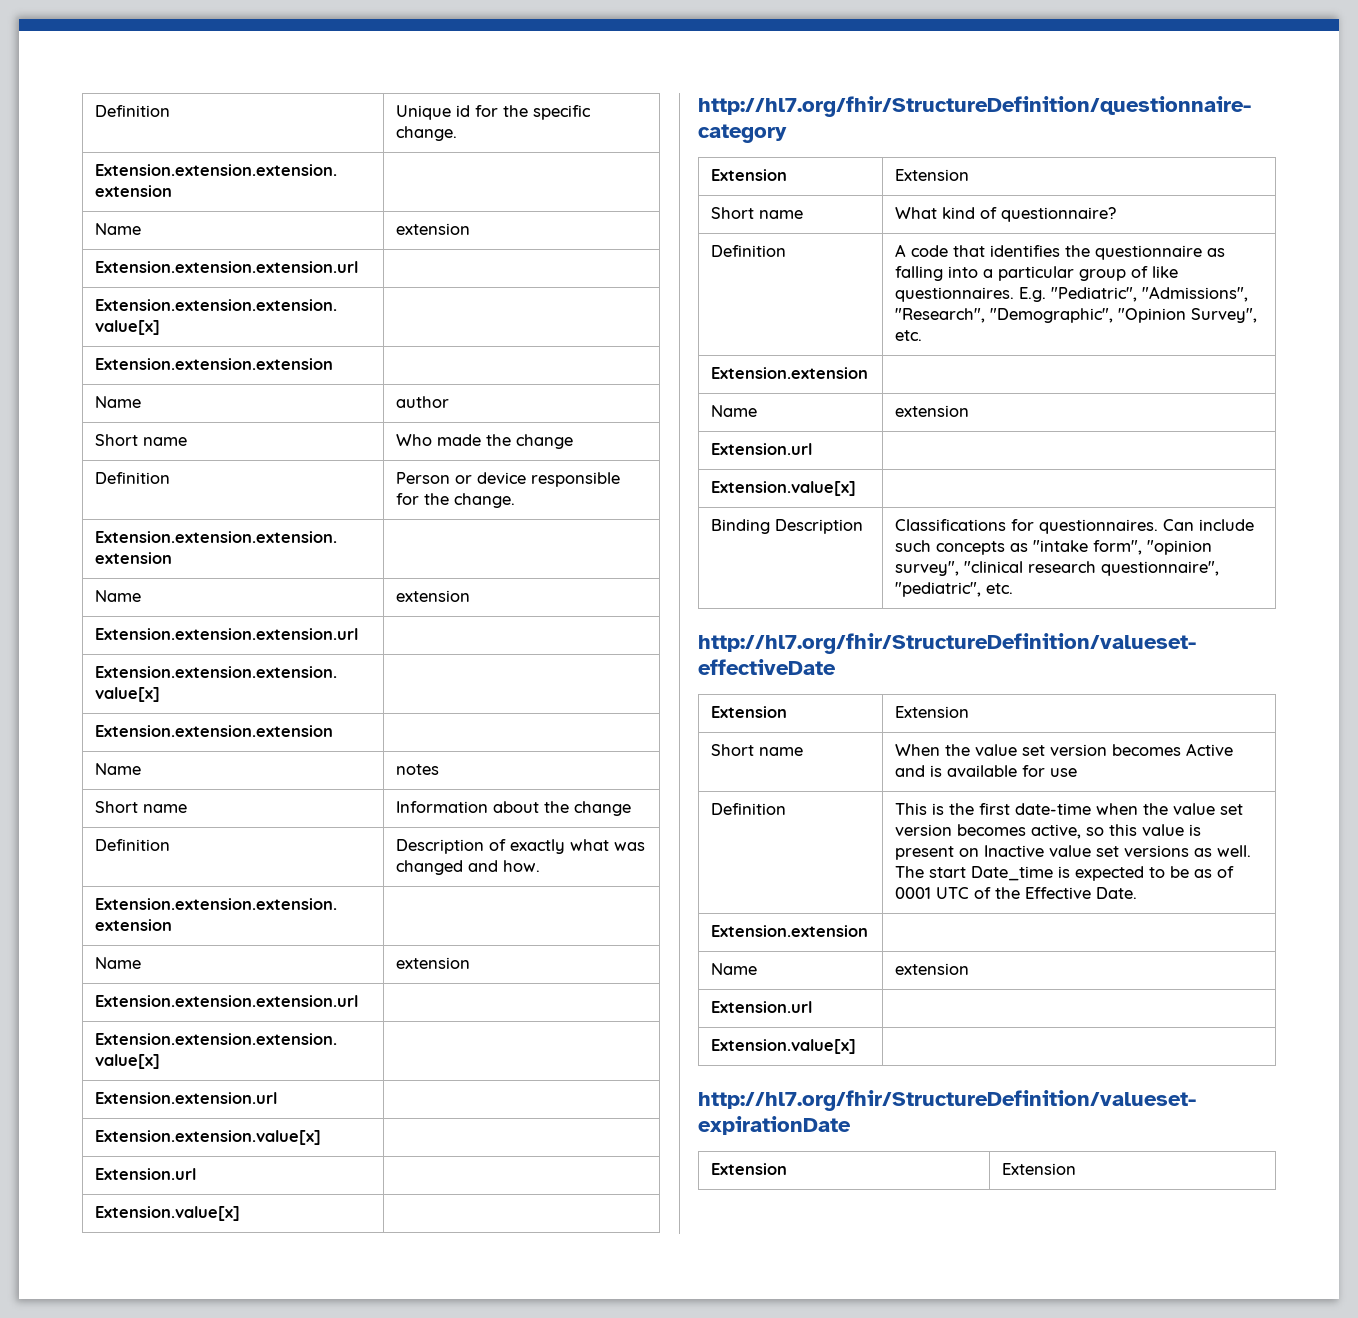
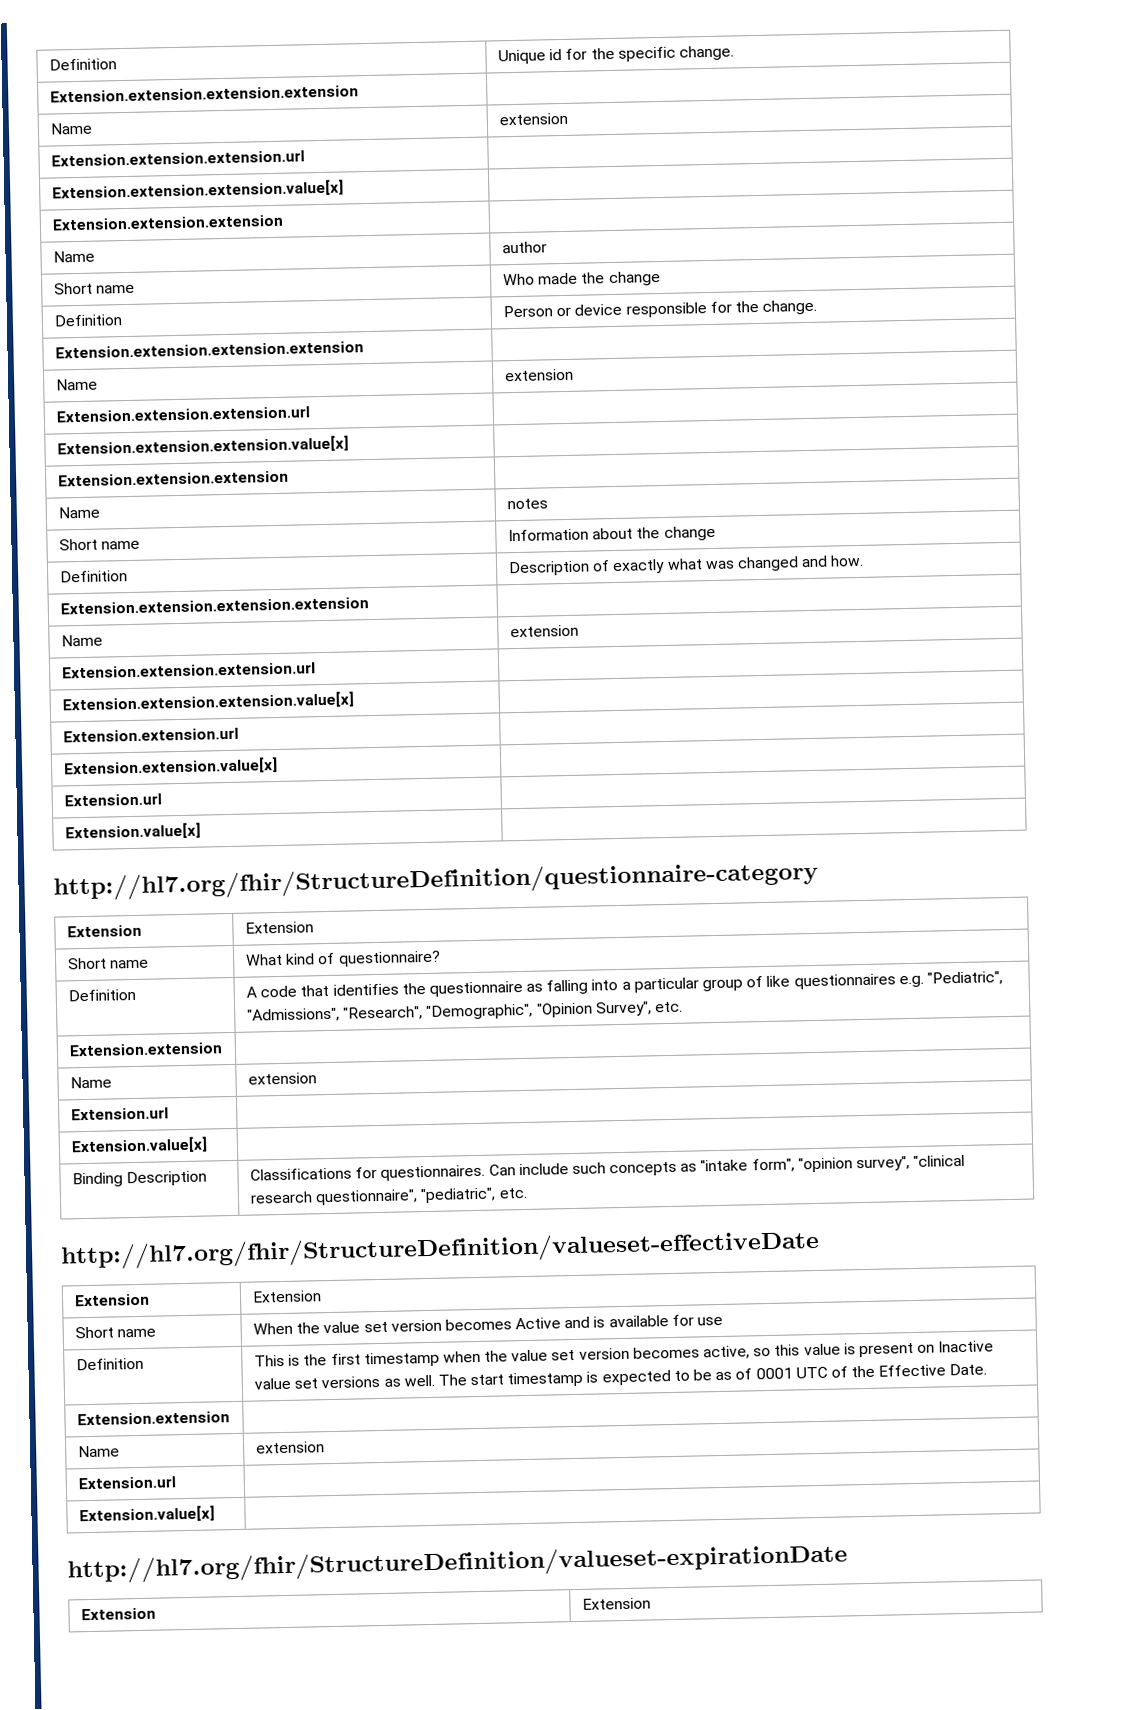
[895,287,1047,302] questionnaires. E.g. -> [793,973,924,990] questionnaires e.g.
[1015,803,1092,815] date-time -> [363,1351,440,1368] timestamp
[971,866,1054,881] Date_time -> [507,1371,584,1388] timestamp

